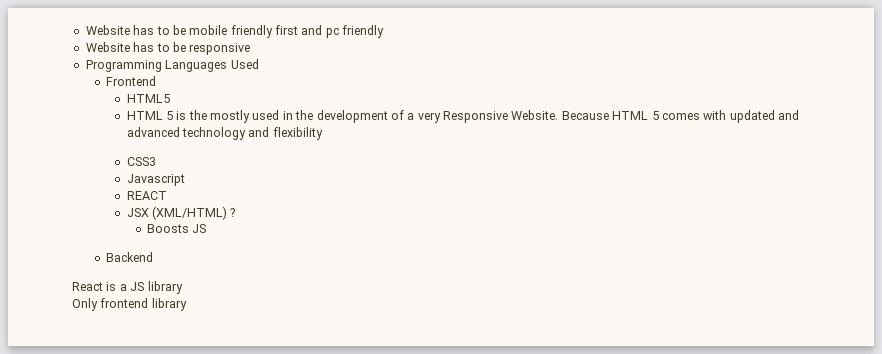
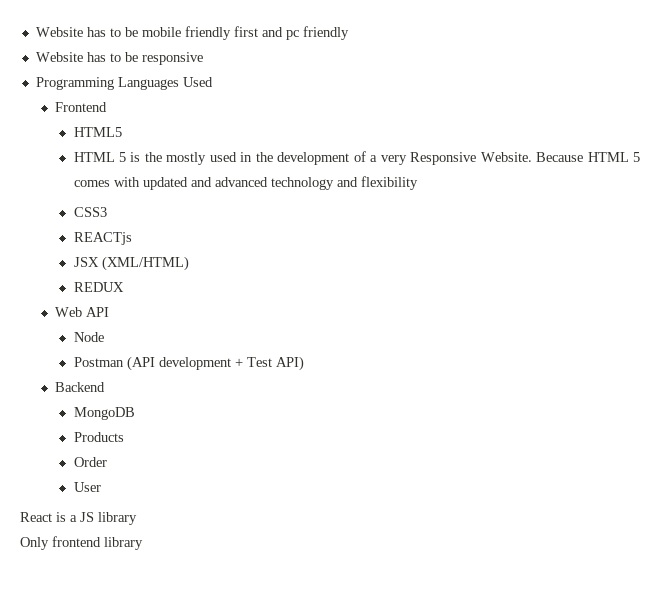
[126,174,185,186] [126,191,167,200] Javascript // REACT -> [73,232,132,245] REACTjs
[230,208,236,217] [147,224,207,233] [106,252,154,262] ? // Boosts JS // Backend -> [73,282,124,292] [54,307,109,317] [73,332,104,342] [73,356,304,371] [54,382,105,392] [73,407,135,420] [73,432,124,442] [73,457,107,467] [73,482,101,492] // REDUX // Web API // Node // Postman (API development + Test API) // Backend // MongoDB // Products // Order // User

